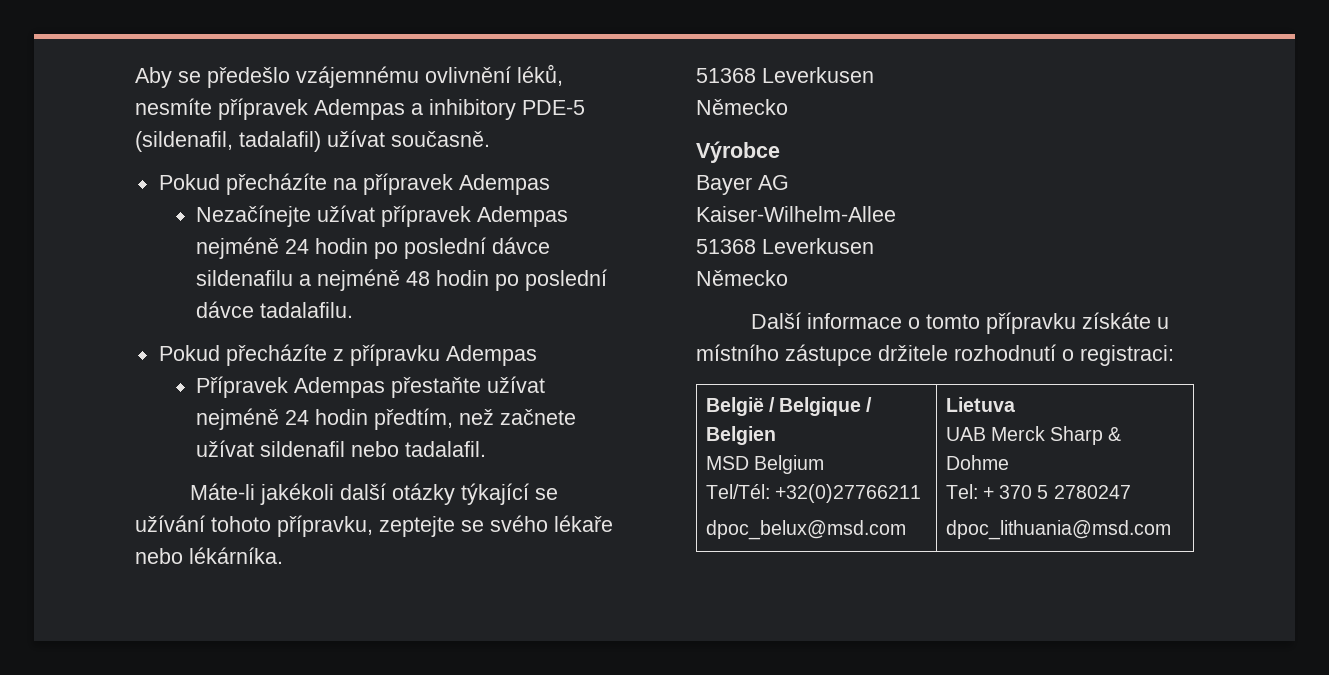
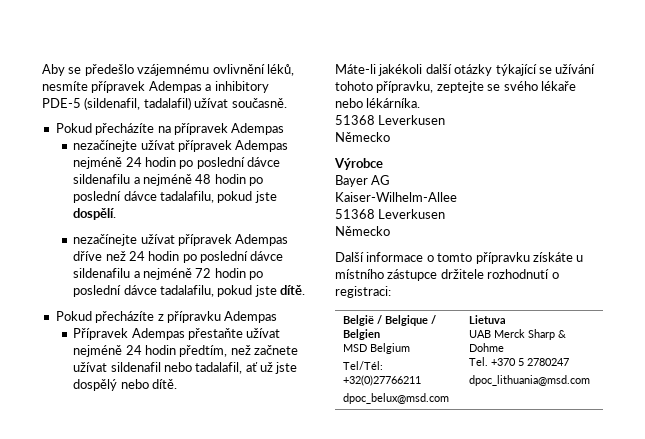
[196,205,312,227] Nezačínejte -> [73,140,138,152] nezačínejte
[260,302,354,318] tadalafilu. -> [159,191,277,203] [73,208,117,220] [73,234,289,246] [73,251,284,263] [73,268,264,280] [73,285,306,297] tadalafilu, pokud jste dospělí. // nezačínejte užívat přípravek Adempas dříve než 24 hodin po poslední dávce sildenafilu a nejméně 72 hodin po poslední dávce tadalafilu, pokud jste dítě.
[405,441,487,457] tadalafil. -> [195,362,298,374] [73,379,177,391] tadalafil, ať už jste dospělý nebo dítě.
[945,484,1033,499] Tel: + 370 -> [468,357,516,366] Tel. +370

